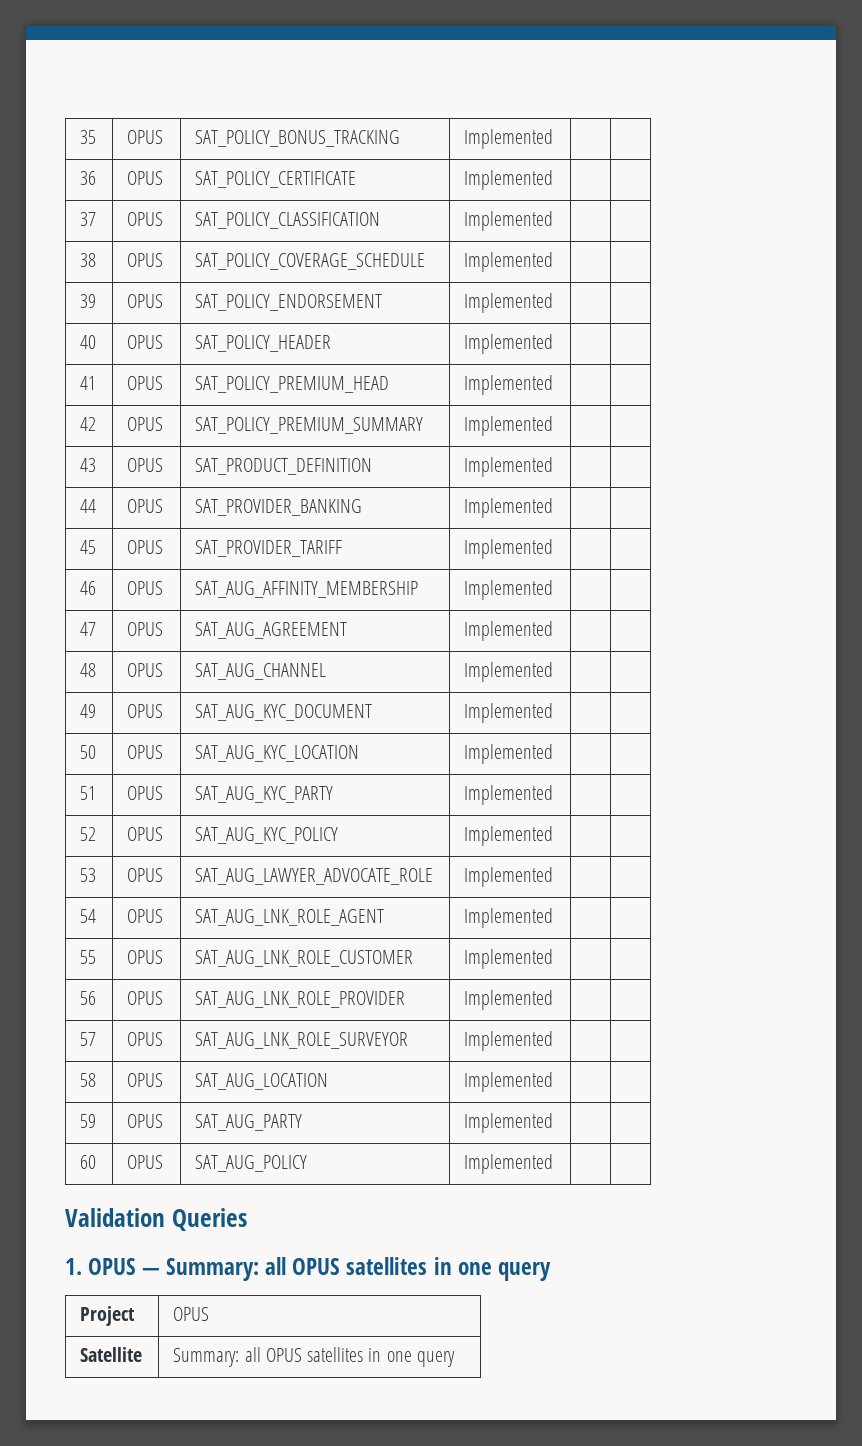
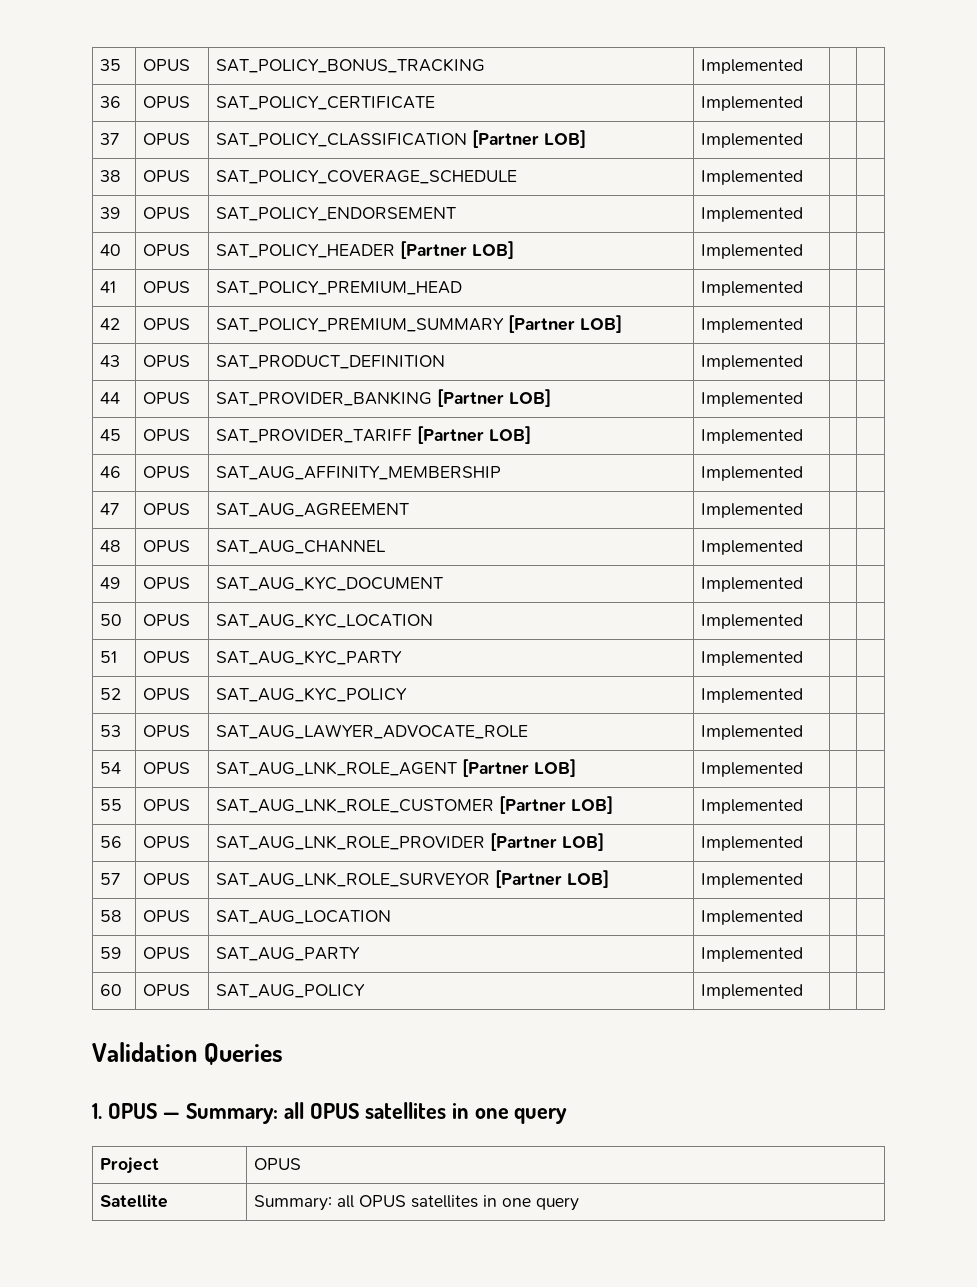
(381, 220) none -> [471,130,586,148] [Partner LOB]
(332, 343) none -> [399,241,514,259] [Partner LOB]
(424, 425) none -> [507,315,622,333] [Partner LOB]
(363, 507) none -> [436,389,551,407] [Partner LOB]
(343, 548) none -> [416,426,531,444] [Partner LOB]
(385, 917) none -> [461,759,576,777] [Partner LOB]
(414, 958) none -> [498,796,613,814] [Partner LOB]
(406, 999) none -> [489,833,604,851] [Partner LOB]
(409, 1040) none -> [494,870,609,888] [Partner LOB]

